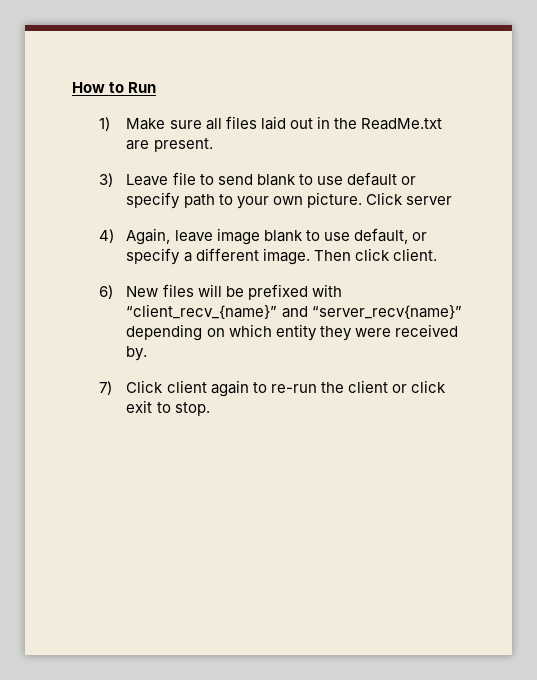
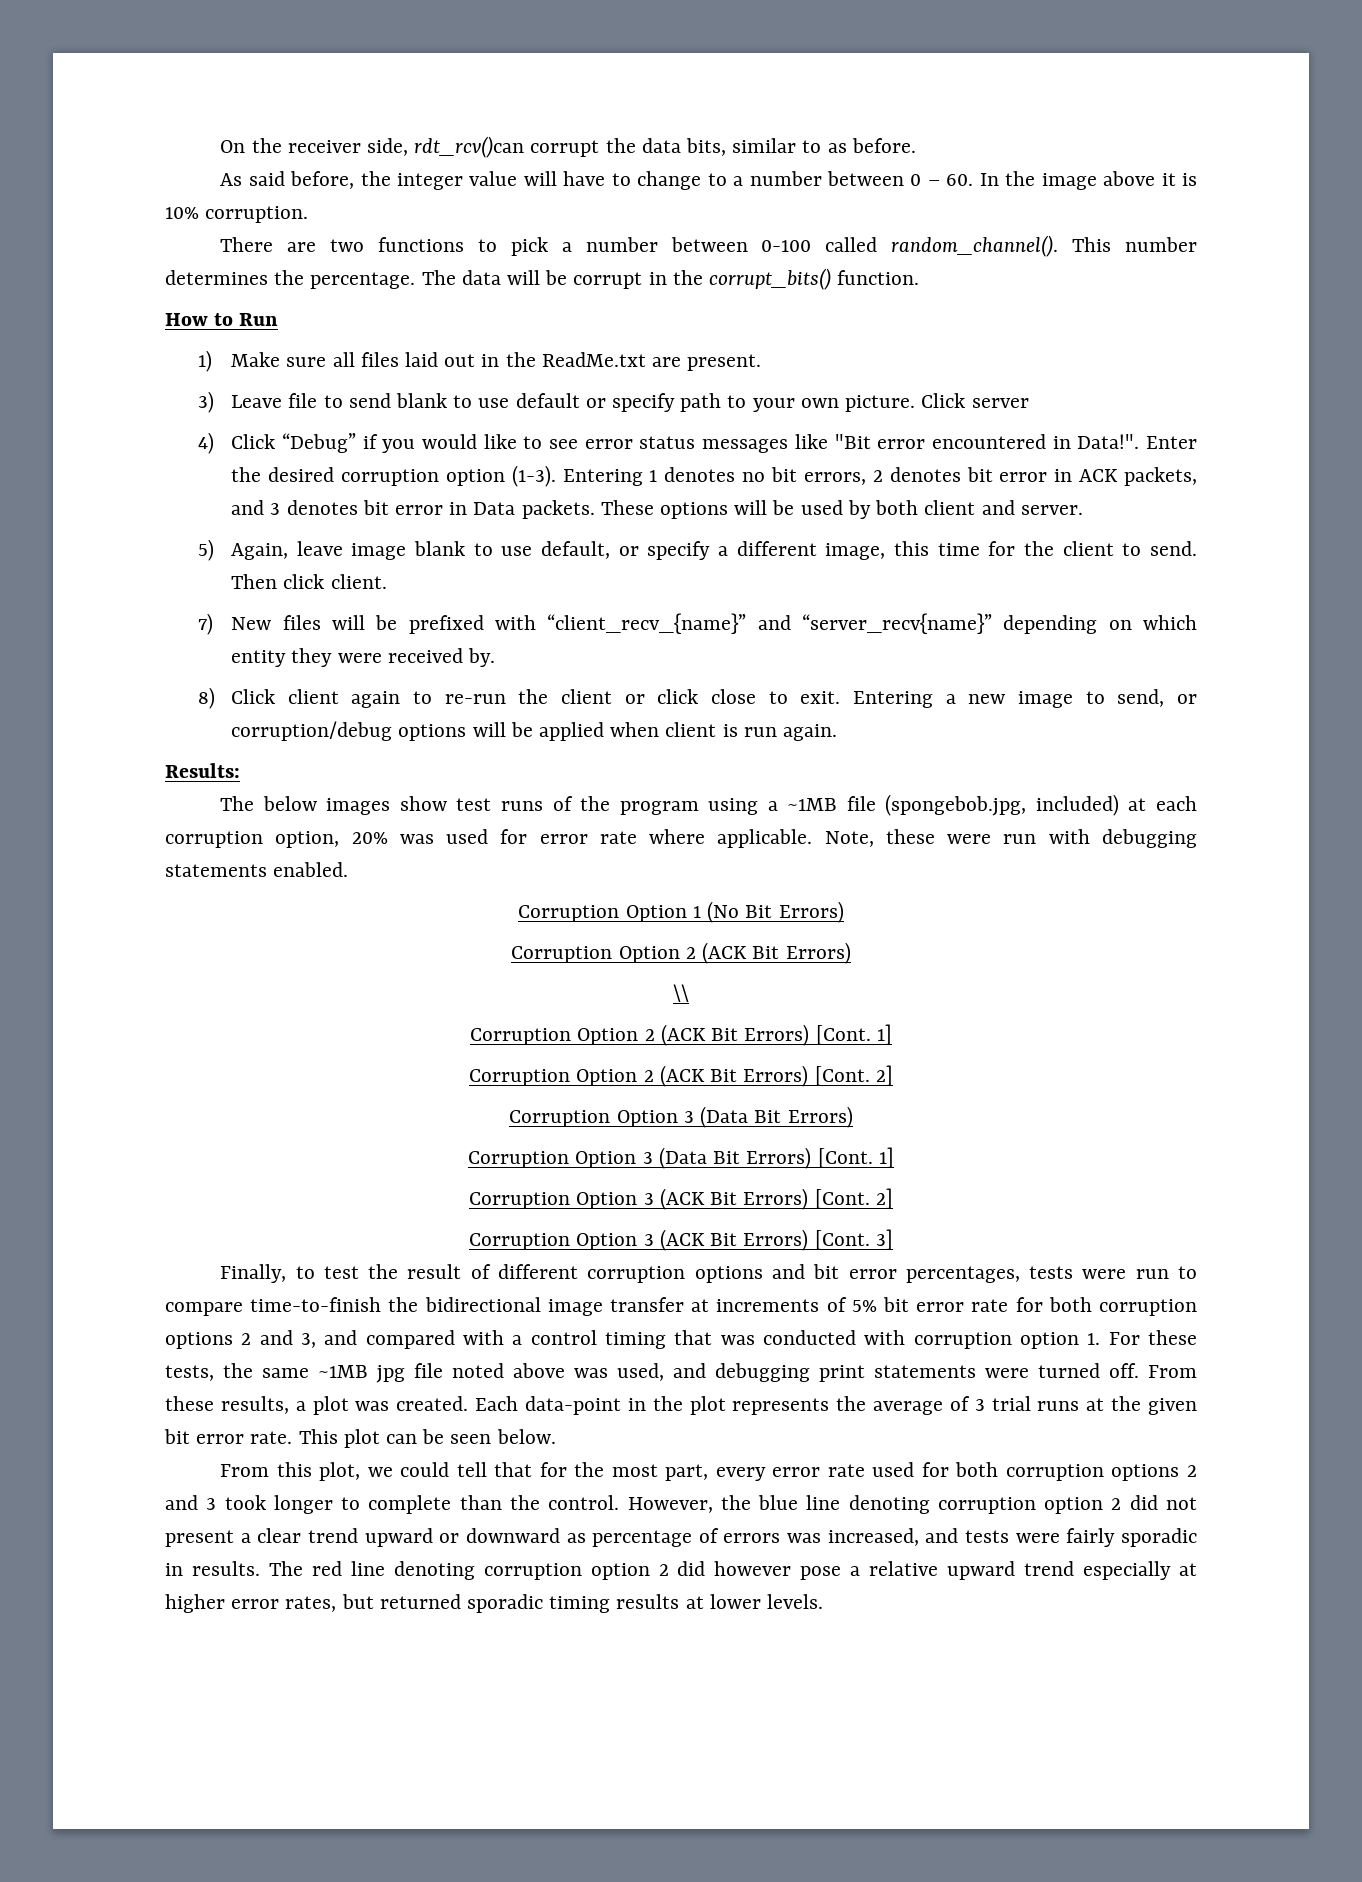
(72, 87) none -> [220,136,916,158] [220,171,1198,190] [165,206,309,223] [220,235,1197,257] [165,268,920,290] On the receiver side, rdt_rcv()can corrupt the data bits, similar to as before. // As said before, the integer value will have to change to a number between 0 – 60. In the image above it is 10% corruption. // There are two functions to pick a number between 0-100 called random_channel(). This number determines the percentage. The data will be corrupt in the corrupt_bits() function. //
(115, 236) none -> [231,433,1198,453] [231,465,1197,487] [231,500,1083,519] [198,539,215,561] Click “Debug” if you would like to see error status messages like "Bit error encountered in Data!". Enter the desired corruption option (1-3). Entering 1 denotes no bit errors, 2 denotes bit error in ACK packets, and 3 denotes bit error in Data packets. These options will be used by both client and server. // 5)
[262,248,310,265] image. -> [825,541,1198,560] image, this time for the client to send.
[99,285,114,299] 6) -> [198,613,214,635] 7)
[99,381,113,395] 7) -> [198,687,216,709] 8)
[126,400,210,416] exit to stop. -> [711,689,1198,708] [231,721,838,741] [165,763,240,778] [220,794,1198,816] [165,829,1197,848] [165,862,349,877] [518,901,844,923] [511,942,851,964] [673,984,689,1002] [470,1024,892,1046] [469,1065,893,1087] [509,1106,853,1128] [468,1147,894,1169] [469,1188,893,1210] [469,1229,893,1251] [220,1264,1198,1283] [165,1297,1198,1316] [165,1330,1198,1349] [165,1363,1197,1383] [165,1396,1198,1415] [164,1429,556,1448] [220,1462,1198,1481] [165,1495,1198,1514] [165,1528,1197,1547] [165,1561,1198,1580] [165,1594,824,1613] close to exit. Entering a new image to send, or corruption/debug options will be applied when client is run again. // Results: // The below images show test runs of the program using a ~1MB file (spongebob.jpg, included) at each corruption option, 20% was used for error rate where applicable. Note, these were run with debugging statements enabled. // Corruption Option 1 (No Bit Errors) // Corruption Option 2 (ACK Bit Errors) // \\ // Corruption Option 2 (ACK Bit Errors) [Cont. 1] // Corruption Option 2 (ACK Bit Errors) [Cont. 2] // Corruption Option 3 (Data Bit Errors) // Corruption Option 3 (Data Bit Errors) [Cont. 1] // Corruption Option 3 (ACK Bit Errors) [Cont. 2] // Corruption Option 3 (ACK Bit Errors) [Cont. 3] // Finally, to test the result of different corruption options and bit error percentages, tests were run to compare time-to-finish the bidirectional image transfer at increments of 5% bit error rate for both corruption options 2 and 3, and compared with a control timing that was conducted with corruption option 1. For these tests, the same ~1MB jpg file noted above was used, and debugging print statements were turned off. From these results, a plot was created. Each data-point in the plot represents the average of 3 trial runs at the given bit error rate. This plot can be seen below. // From this plot, we could tell that for the most part, every error rate used for both corruption options 2 and 3 took longer to complete than the control. However, the blue line denoting corruption option 2 did not present a clear trend upward or downward as percentage of errors was increased, and tests were fairly sporadic in results. The red line denoting corruption option 2 did however pose a relative upward trend especially at higher error rates, but returned sporadic timing results at lower levels.

